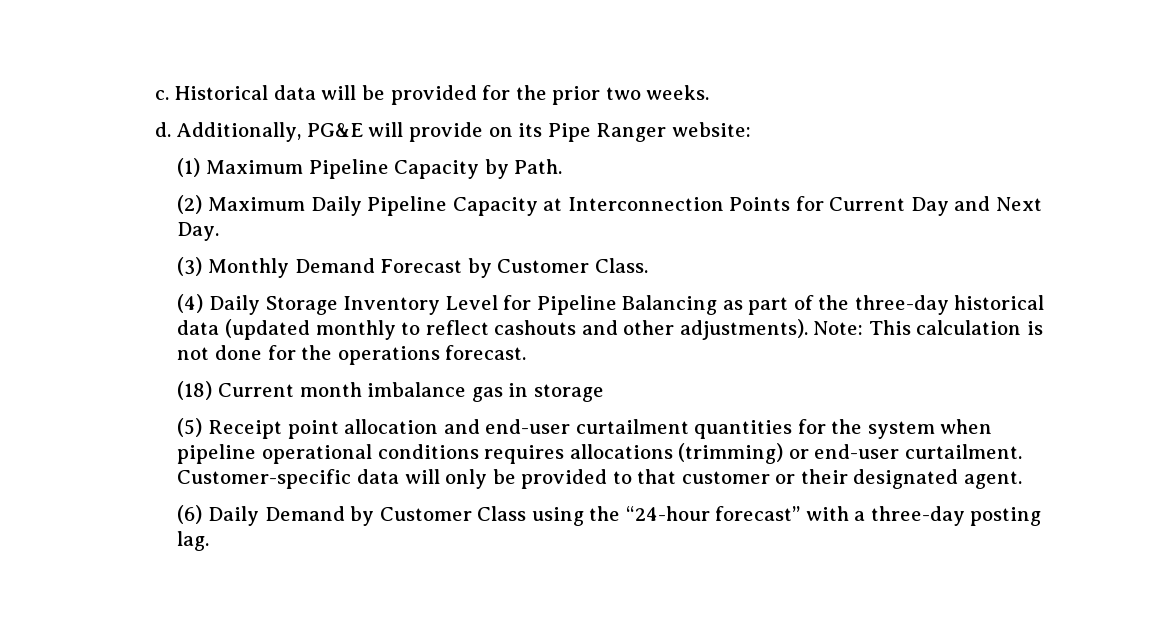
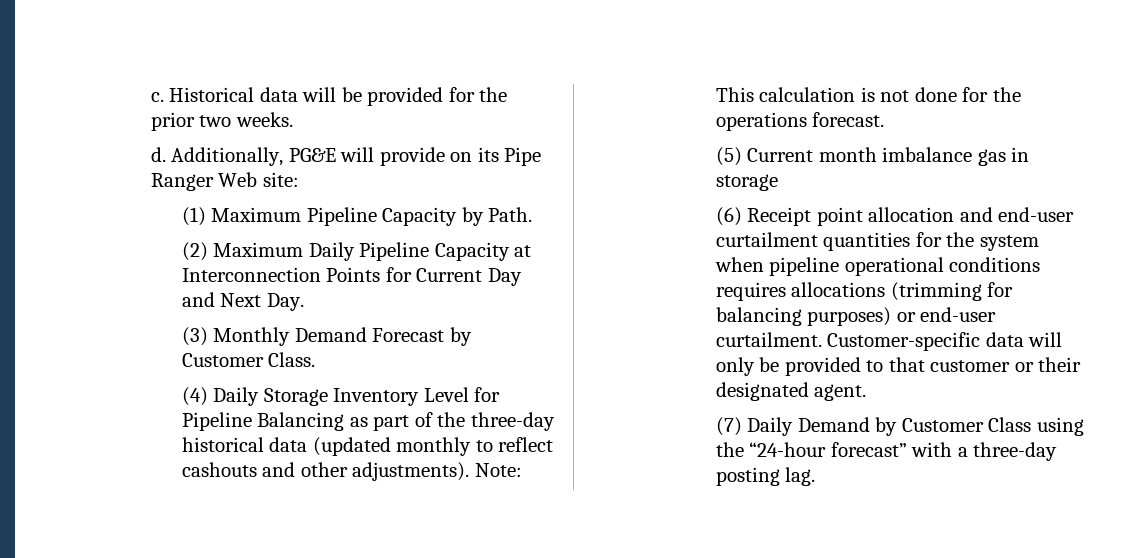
[671,122,751,137] website: -> [218,172,299,187] Web site:
[177,381,213,400] (18) -> [715,147,742,166] (5)
[177,418,203,437] (5) -> [715,207,742,226] (6)
[678,443,784,464] (trimming) -> [890,282,1014,301] [715,307,892,326] (trimming for balancing purposes)
[177,505,203,524] (6) -> [715,417,742,436] (7)

